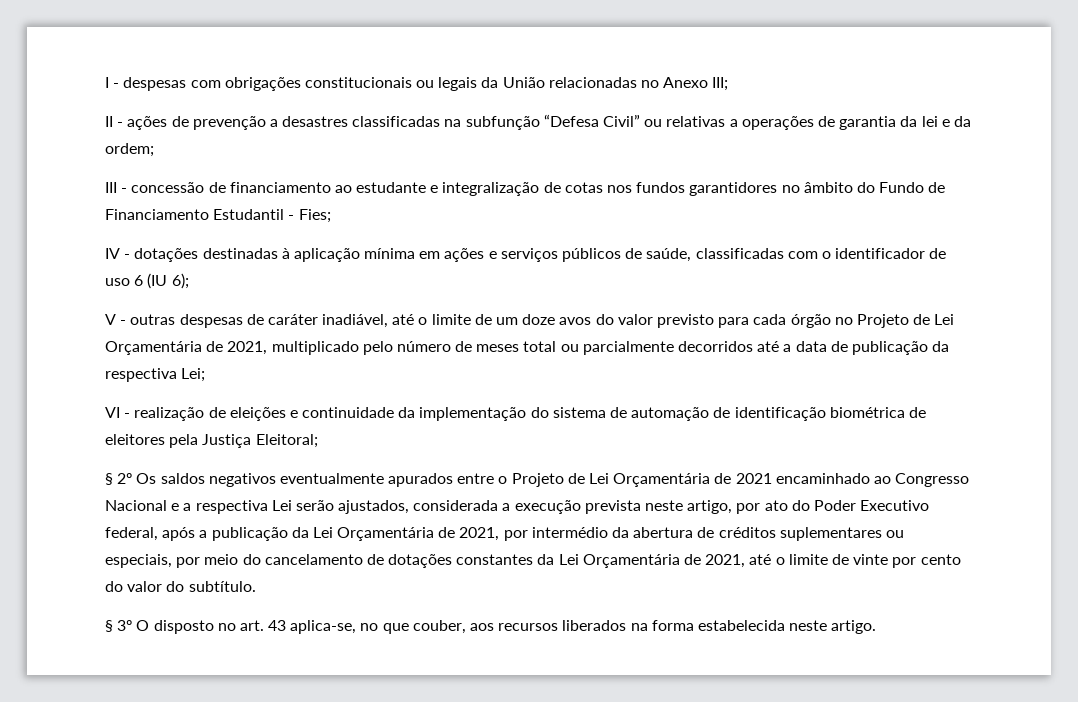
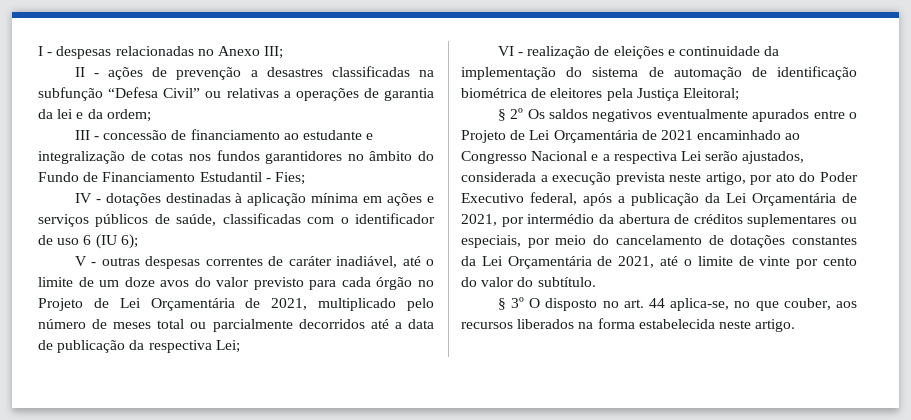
[190,77,545,91] com obrigações constitucionais ou legais da União -> (112, 52) none
(243, 321) none -> [205,257,263,266] correntes
[268,620,287,631] 43 -> [649,298,666,308] 44

